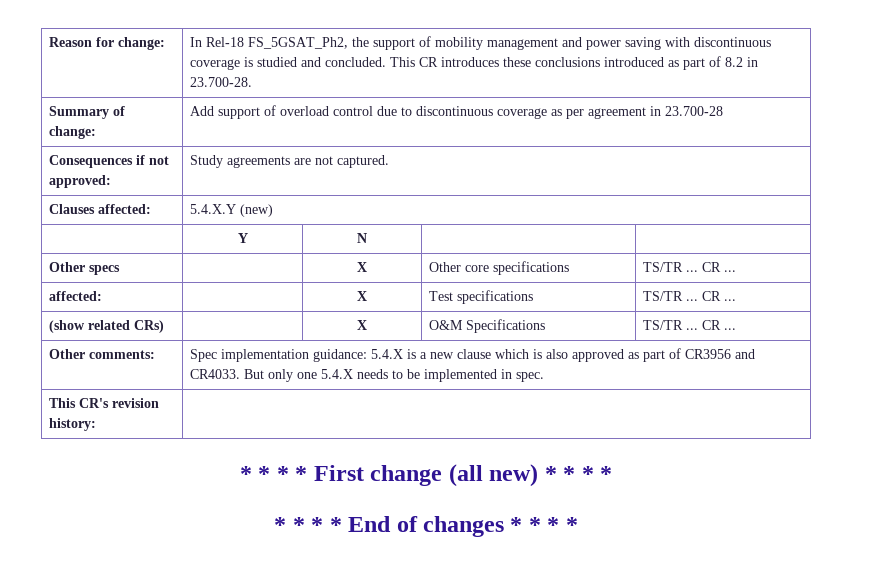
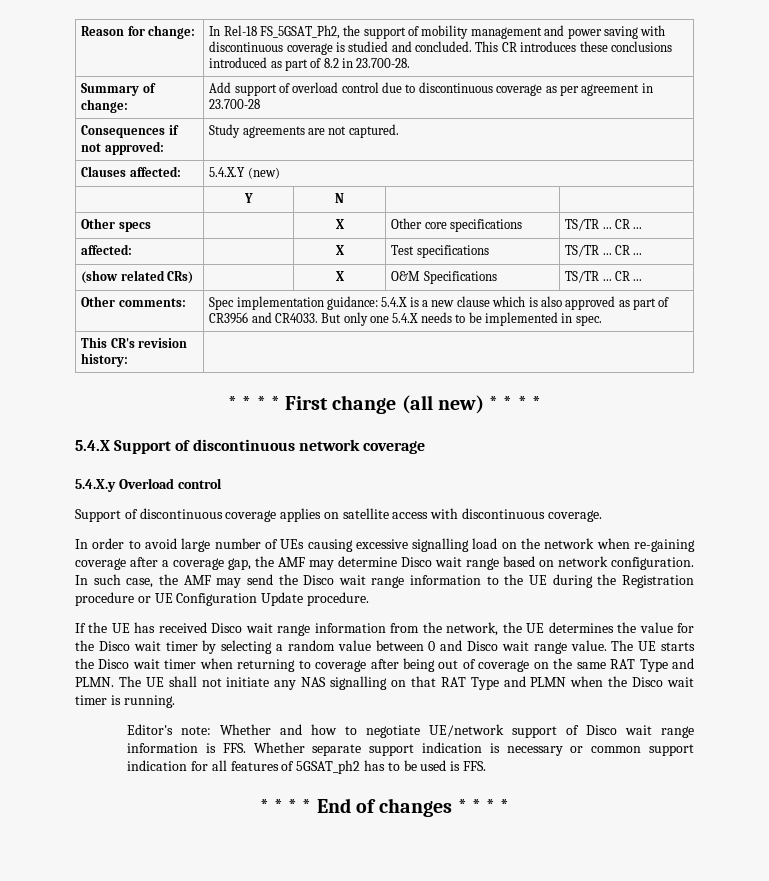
(613, 473) none -> [75,439,425,454] [75,478,222,492] [75,508,602,522] [75,538,695,552] [75,556,694,570] [75,574,694,588] [75,592,369,606] [75,622,695,636] [75,640,695,654] [75,658,695,672] [75,676,695,690] [75,695,175,708] [127,724,694,738] [127,742,694,756] [127,760,486,774] // 5.4.X Support of discontinuous network coverage // 5.4.X.y Overload control // Support of discontinuous coverage applies on satellite access with discontinuous coverage. // In order to avoid large number of UEs causing excessive signalling load on the network when re-gaining coverage after a coverage gap, the AMF may determine Disco wait range based on network configuration. In such case, the AMF may send the Disco wait range information to the UE during the Registration procedure or UE Configuration Update procedure. // If the UE has received Disco wait range information from the network, the UE determines the value for the Disco wait timer by selecting a random value between 0 and Disco wait range value. The UE starts the Disco wait timer when returning to coverage after being out of coverage on the same RAT Type and PLMN. The UE shall not initiate any NAS signalling on that RAT Type and PLMN when the Disco wait timer is running. // Editor's note: Whether and how to negotiate UE/network support of Disco wait range information is FFS. Whether separate support indication is necessary or common support indication for all features of 5GSAT_ph2 has to be used is FFS.

